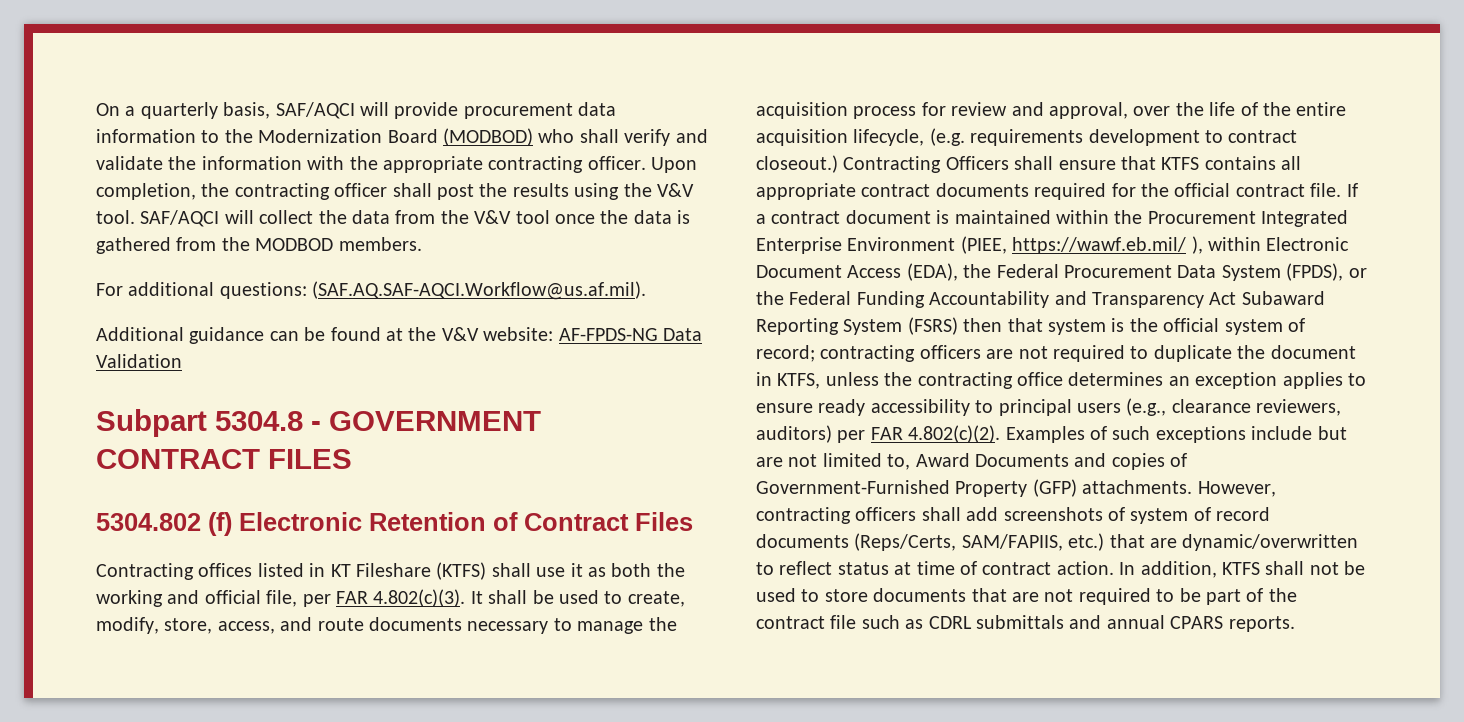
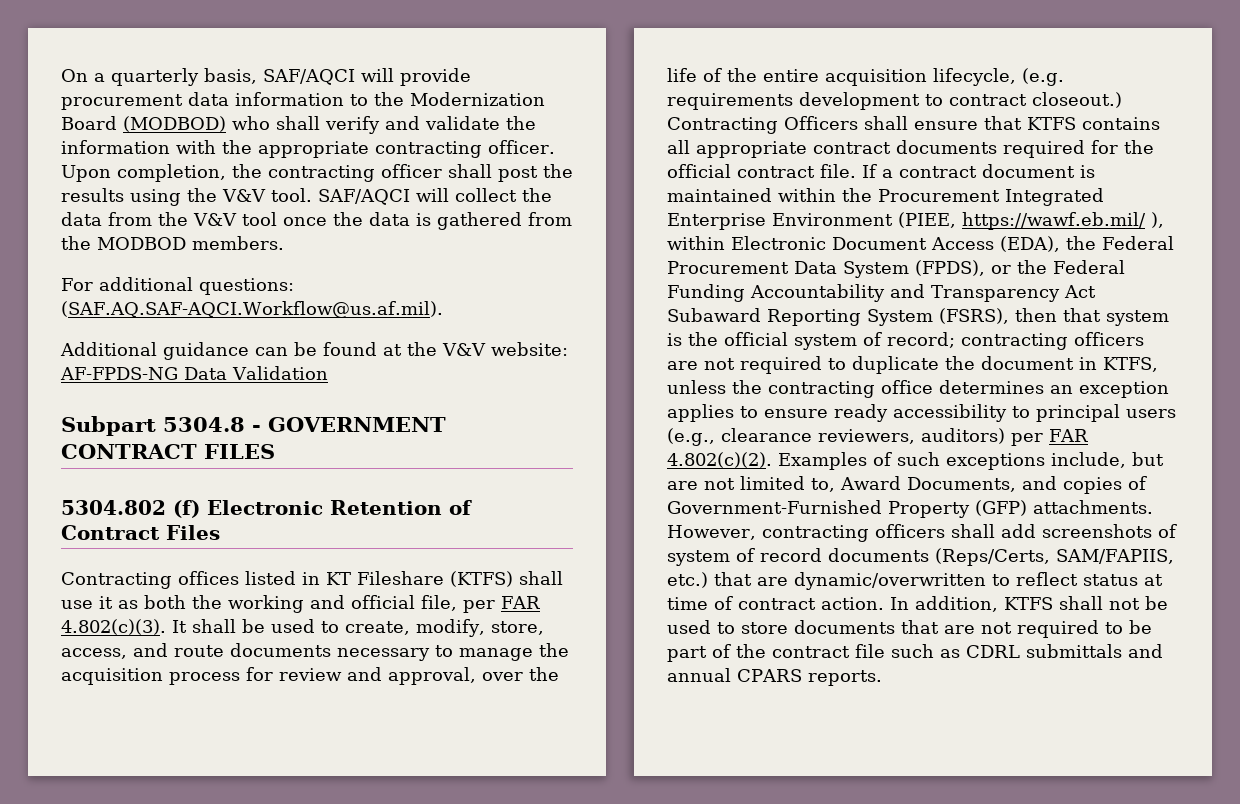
[907,317,958,335] (FSRS) -> [939,308,1009,324] (FSRS),
[1251,426,1313,440] include -> [1051,452,1126,468] include,
[975,454,1069,467] Documents -> [906,477,1016,492] Documents,

